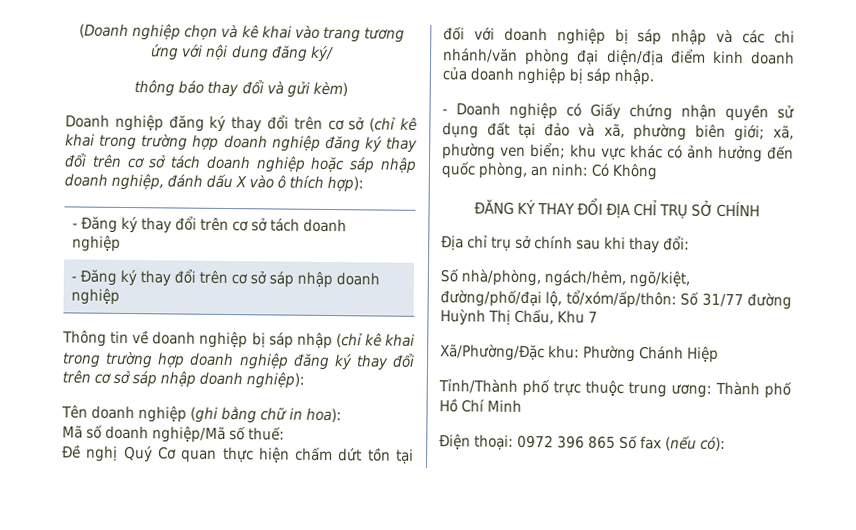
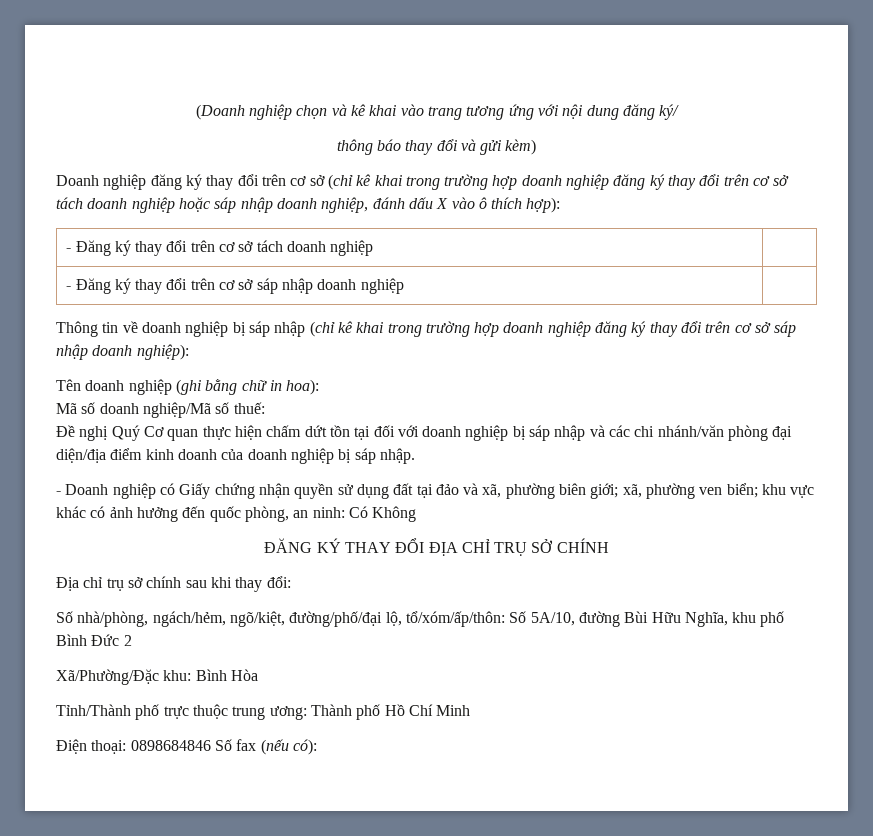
[701,292,792,310] [440,308,599,326] 31/77 đường Huỳnh Thị Chấu, Khu 7 -> [530,611,785,627] [56,634,132,646] 5A/10, đường Bùi Hữu Nghĩa, khu phố Bình Đức 2
[583,345,720,363] Phường Chánh Hiệp -> [195,669,258,681] Bình Hòa
[517,434,617,449] 0972 396 865 -> [130,740,211,751] 0898684846

